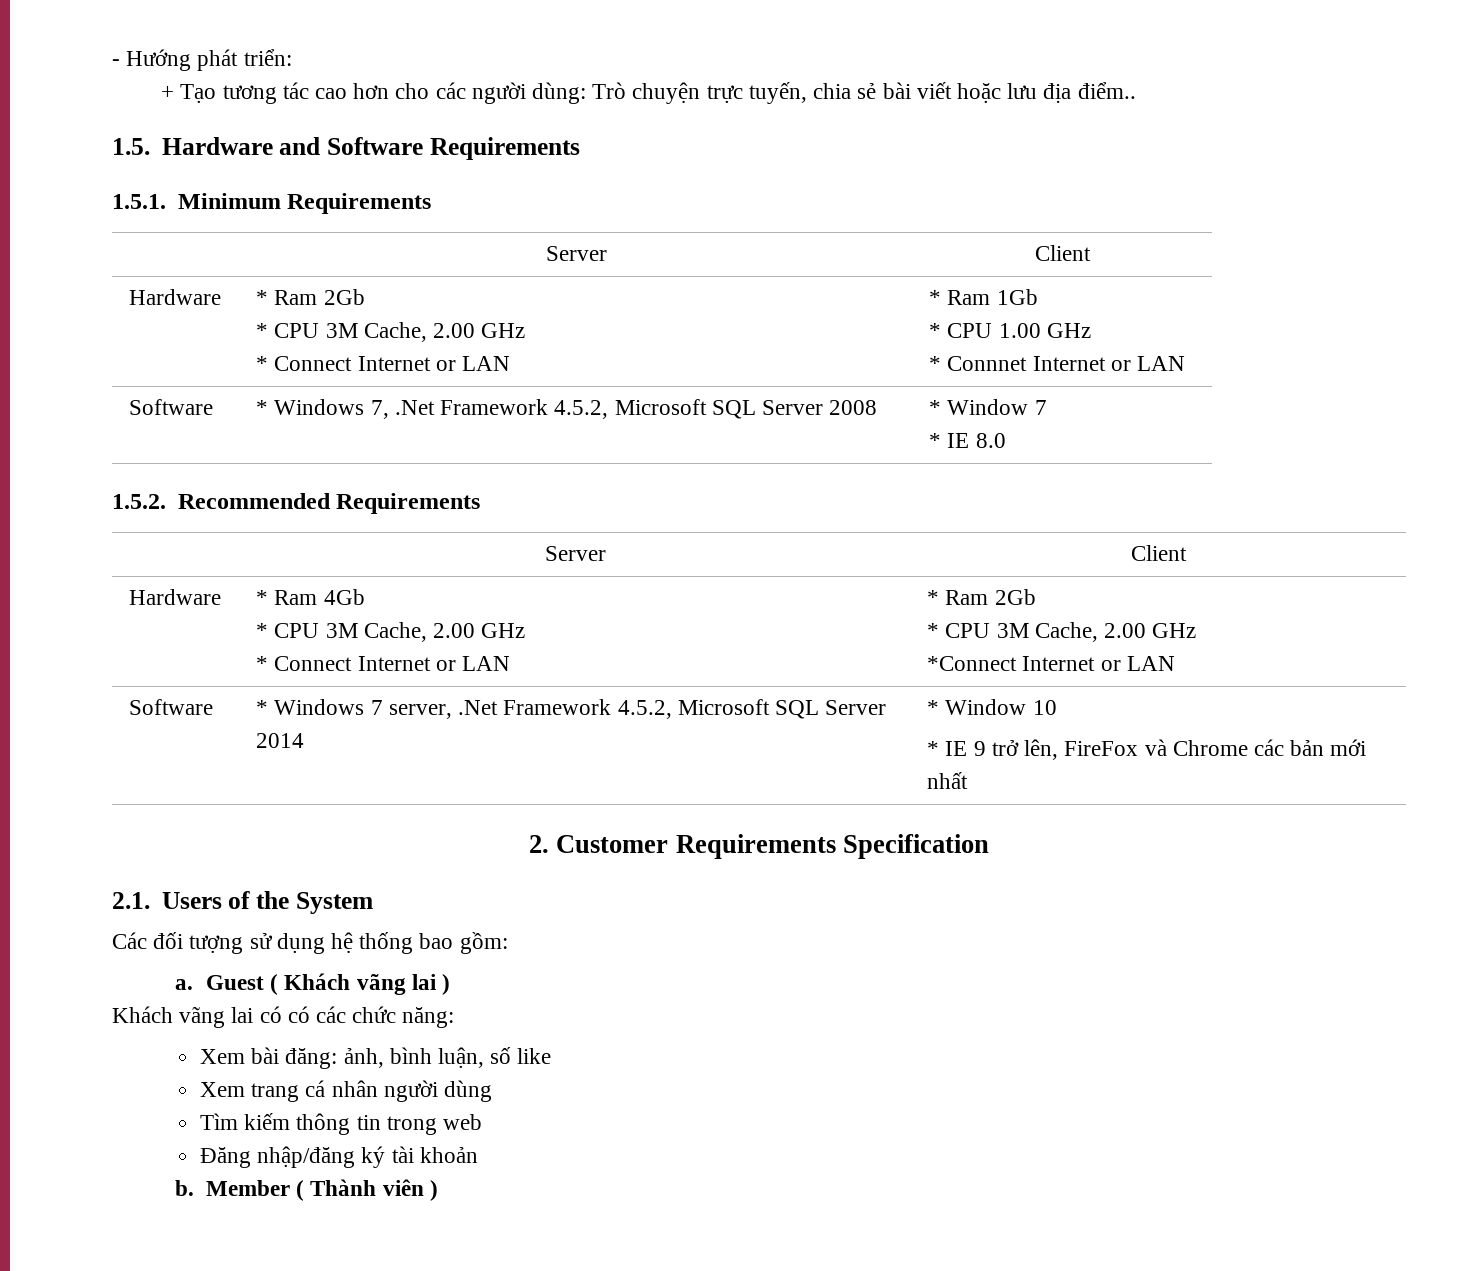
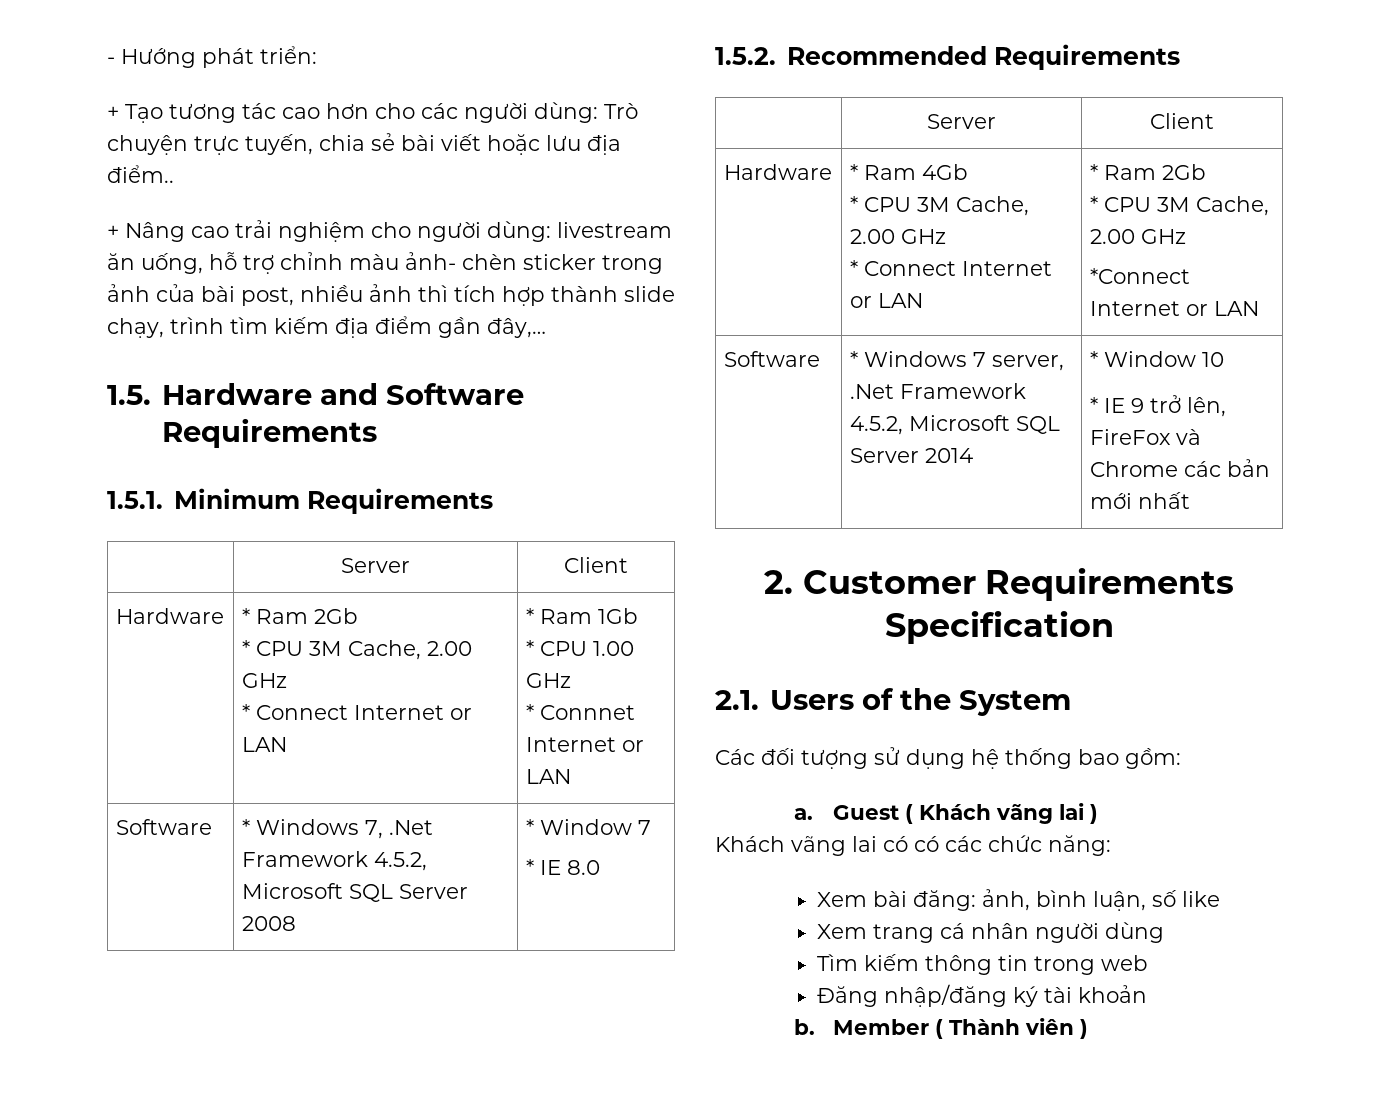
(1136, 90) none -> [107,220,672,242] [107,252,663,274] [107,284,675,306] [107,316,546,338] // + Nâng cao trải nghiệm cho người dùng: livestream ăn uống, hỗ trợ chỉnh màu ảnh- chèn sticker trong ảnh của bài post, nhiều ảnh thì tích hợp thành slide chạy, trình tìm kiếm địa điểm gần đây,…

